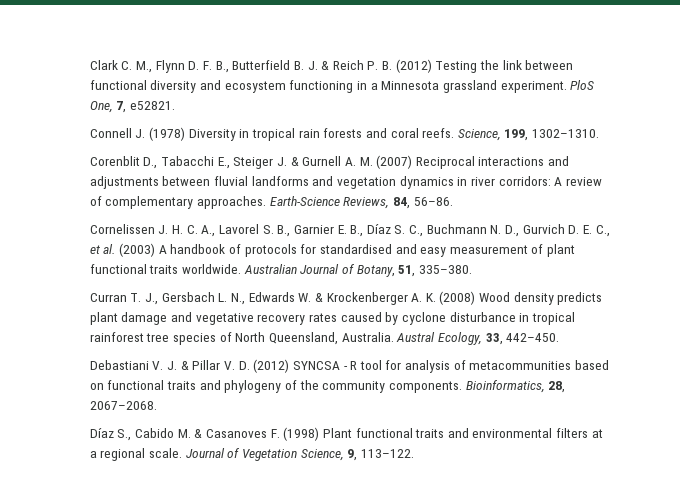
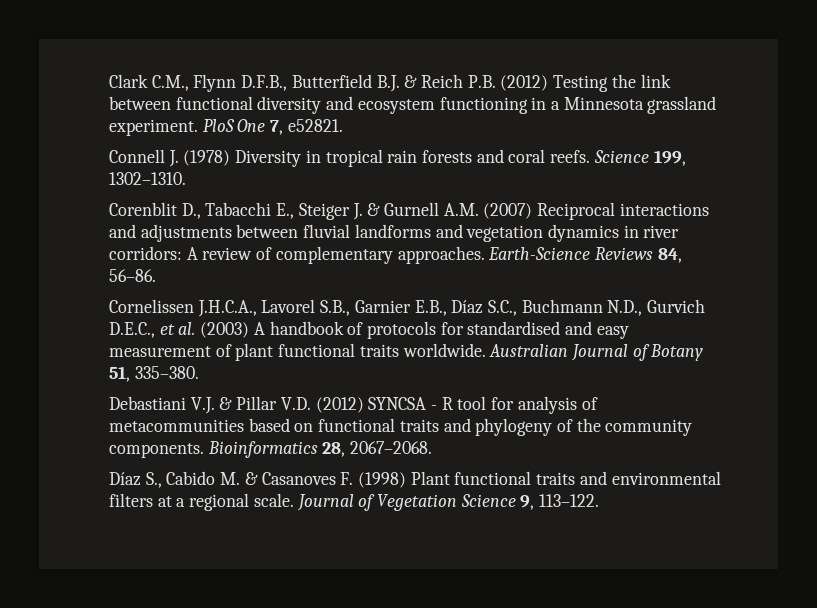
[121,60,393,73] C. M., Flynn D. F. B., Butterfield B. J. & Reich P. B. -> [151,74,496,92] C.M., Flynn D.F.B., Butterfield B.J. & Reich P.B.
[89,101,113,113] One, -> [237,119,266,132] One
[457,129,501,141] Science, -> [593,150,649,163] Science
[344,157,373,166] A. M. -> [443,203,479,216] A.M.
[343,197,390,209] Reviews, -> [594,247,653,260] Reviews
[158,224,610,237] J. H. C. A., Lavorel S. B., Garnier E. B., Díaz S. C., Buchmann N. D., Gurvich D. E. C., -> [197,299,706,317] [108,322,155,338] J.H.C.A., Lavorel S.B., Garnier E.B., Díaz S.C., Buchmann N.D., Gurvich D.E.C.,
[356,265,395,277] Botany, -> [650,344,704,361] Botany
[89,291,603,305] [89,312,575,325] [89,332,560,345] [89,360,250,370] Curran T. J., Gersbach L. N., Edwards W. & Krockenberger A. K. (2008) Wood density predicts plant damage and vegetative recovery rates caused by cyclone disturbance in tropical rainforest tree species of North Queensland, Australia. Austral Ecology, 33, 442–450. // Debastiani V. J. & Pillar V. D. -> [108,396,311,414] Debastiani V.J. & Pillar V.D.
[465,380,545,393] Bioinformatics, -> [207,441,318,458] Bioinformatics
[300,449,344,461] Science, -> [460,494,516,507] Science

